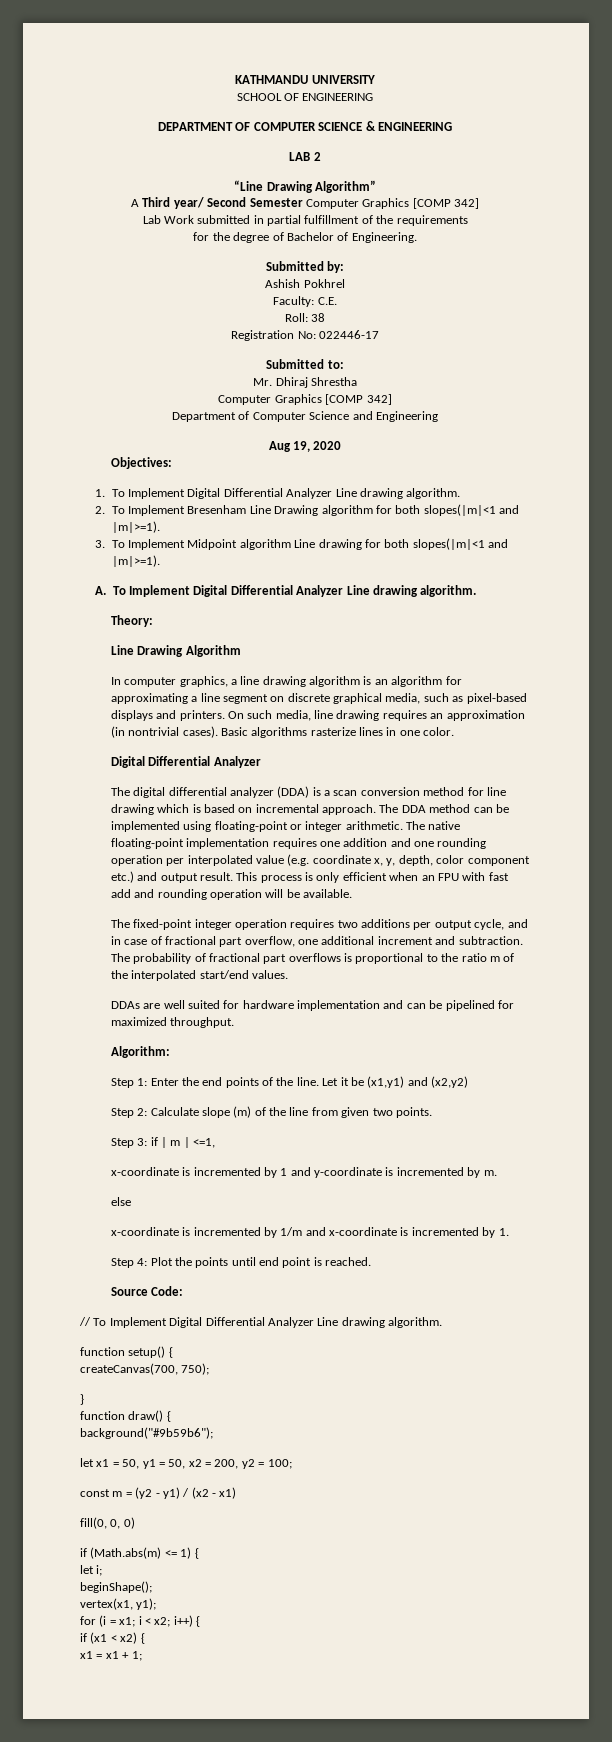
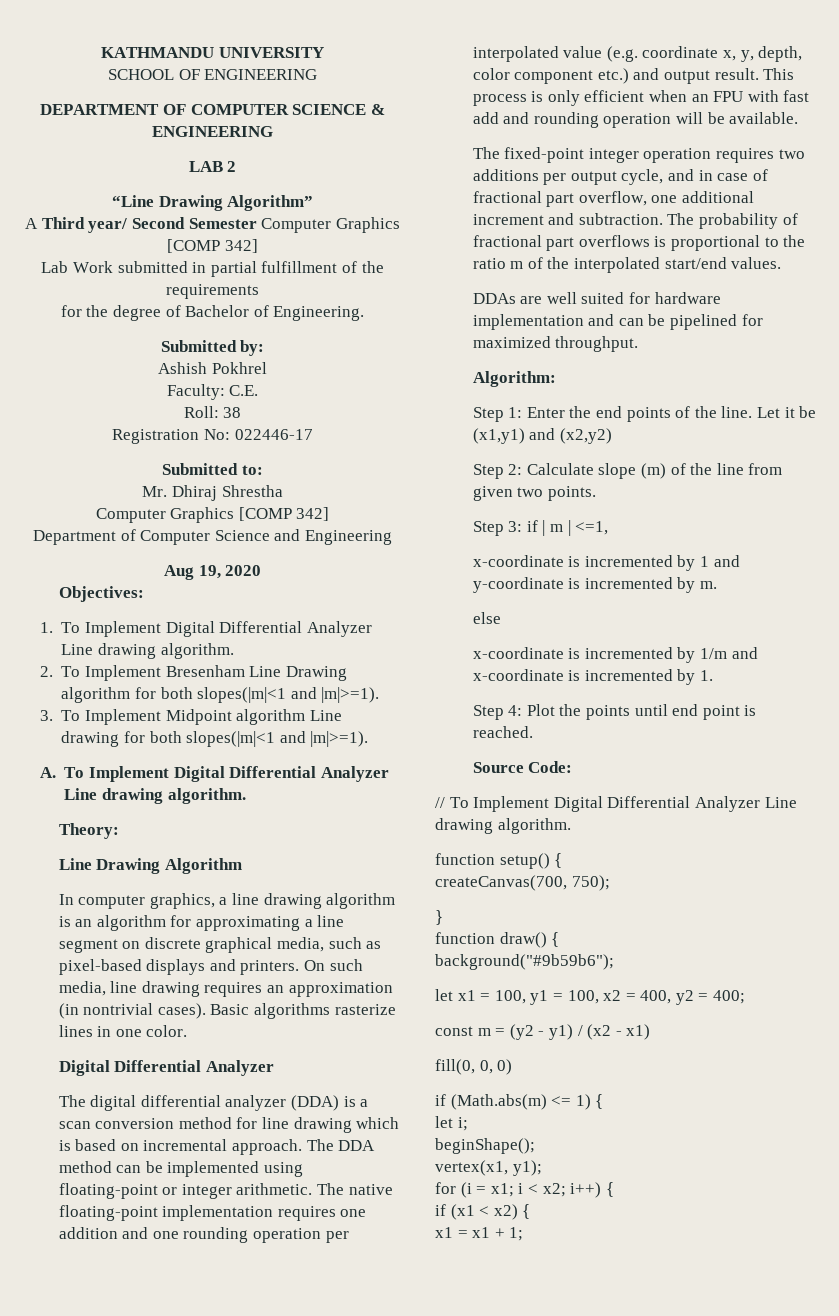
[122,1459,140,1469] 50, -> [494,990,526,1004] 100,
[168,1459,186,1469] 50, -> [567,990,599,1004] 100,
[214,1459,239,1469] 200, -> [640,990,672,1004] 400,
[267,1459,292,1469] 100; -> [713,990,746,1004] 400;

